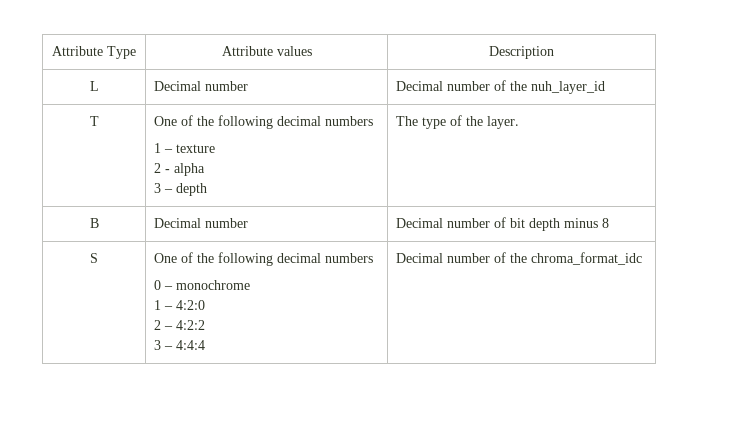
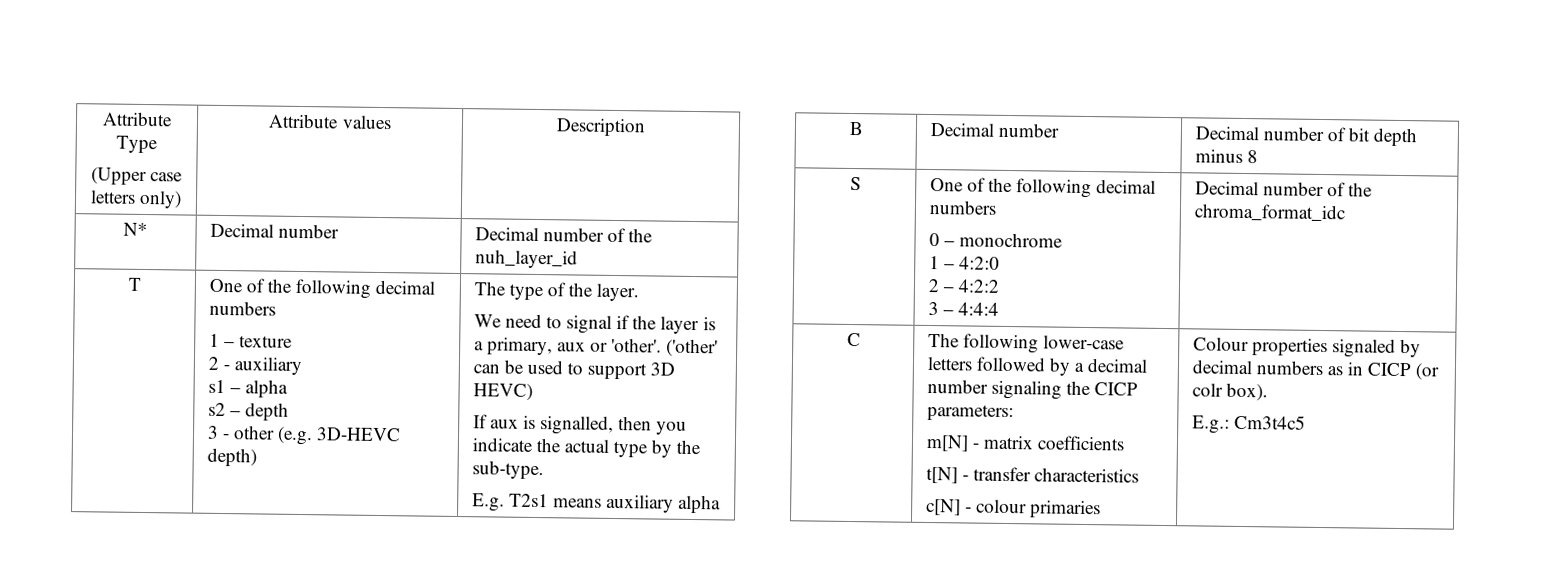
(136, 52) none -> [90,167,184,186] [89,190,183,209] // (Upper case letters only)
[89,81,99,91] L -> [123,222,148,237] N*
[173,163,205,176] [153,183,207,196] alpha // 3 – depth -> [233,357,302,376] [207,379,288,398] [207,402,289,421] [206,425,402,446] [206,447,257,467] auxiliary // s1 – alpha // s2 – depth // 3 - other (e.g. 3D-HEVC depth)
(519, 122) none -> [473,313,716,335] [473,337,719,358] [472,359,676,380] [472,383,533,401] [472,414,688,435] [471,437,702,458] [471,460,544,480] [471,493,722,514] // We need to signal if the layer is a primary, aux or 'other'. ('other' can be used to support 3D HEVC) // If aux is signalled, then you indicate the actual type by the sub-type. // E.g. T2s1 means auxiliary alpha
(642, 258) none -> [846,332,861,347] [927,332,1125,354] [926,356,1149,376] [926,378,1139,400] [926,403,1014,422] [925,434,1126,452] [925,466,1140,484] [925,498,1102,519] [1192,337,1422,358] [1191,359,1441,381] [1191,382,1268,402] [1191,414,1306,434] // C | The following lower-case letters followed by a decimal number signaling the CICP parameters: // m[N] - matrix coefficients // t[N] - transfer characteristics // c[N] - colour primaries | Colour properties signaled by decimal numbers as in CICP (or colr box). // E.g.: Cm3t4c5

